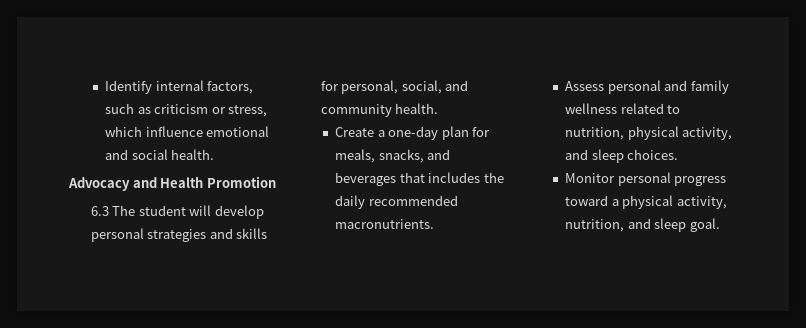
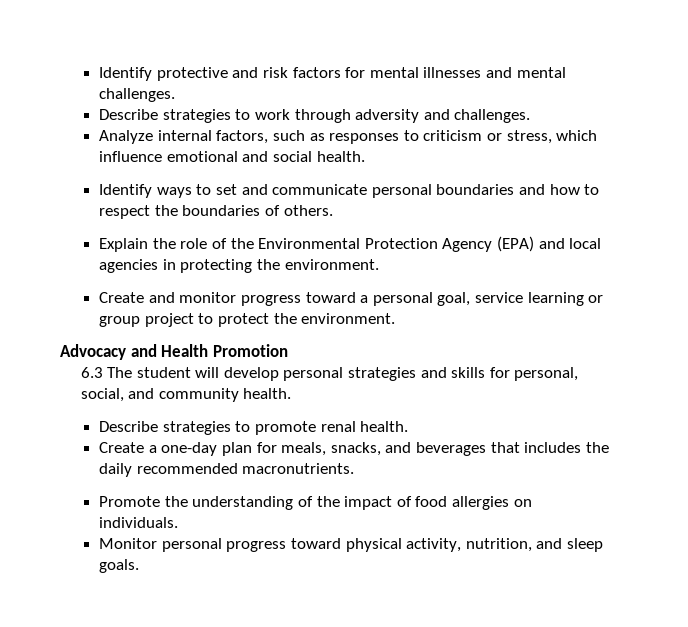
[105,80,153,94] Identify -> [99,67,566,81] [99,88,176,102] [99,109,531,123] [99,130,154,144] Identify protective and risk factors for mental illnesses and mental challenges. // Describe strategies to work through adversity and challenges. // Analyze
(151, 110) none -> [329,130,419,144] responses to
(215, 154) none -> [99,184,600,198] [99,205,333,219] [99,236,602,252] [99,259,379,273] [99,292,604,306] [99,313,396,327] // Identify ways to set and communicate personal boundaries and how to respect the boundaries of others. // Explain the role of the Environmental Protection Agency (EPA) and local agencies in protecting the environment. // Create and monitor progress toward a personal goal, service learning or group project to protect the environment.
(439, 108) none -> [99,421,409,435] // Describe strategies to promote renal health.
[565,80,729,94] [565,103,681,114] [565,126,733,140] [565,149,679,163] Assess personal and family wellness related to nutrition, physical activity, and sleep choices. -> [99,496,532,510] [99,517,179,528] Promote the understanding of the impact of food allergies on individuals.
[611,199,619,206] a -> (341, 543) none
[689,218,720,232] goal. -> [99,559,140,573] goals.

